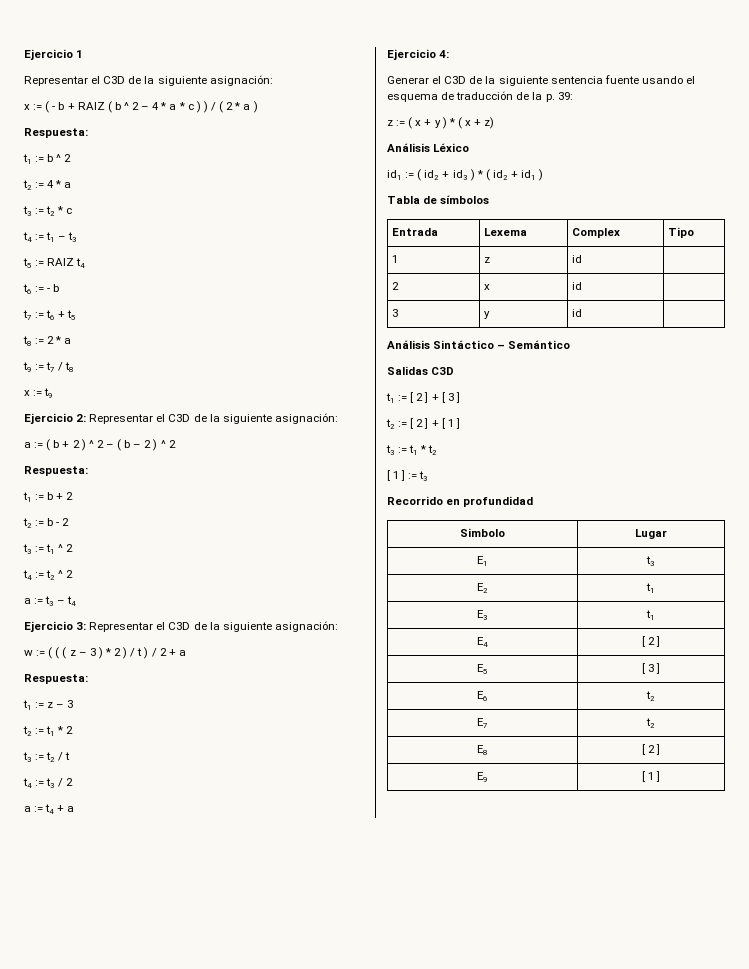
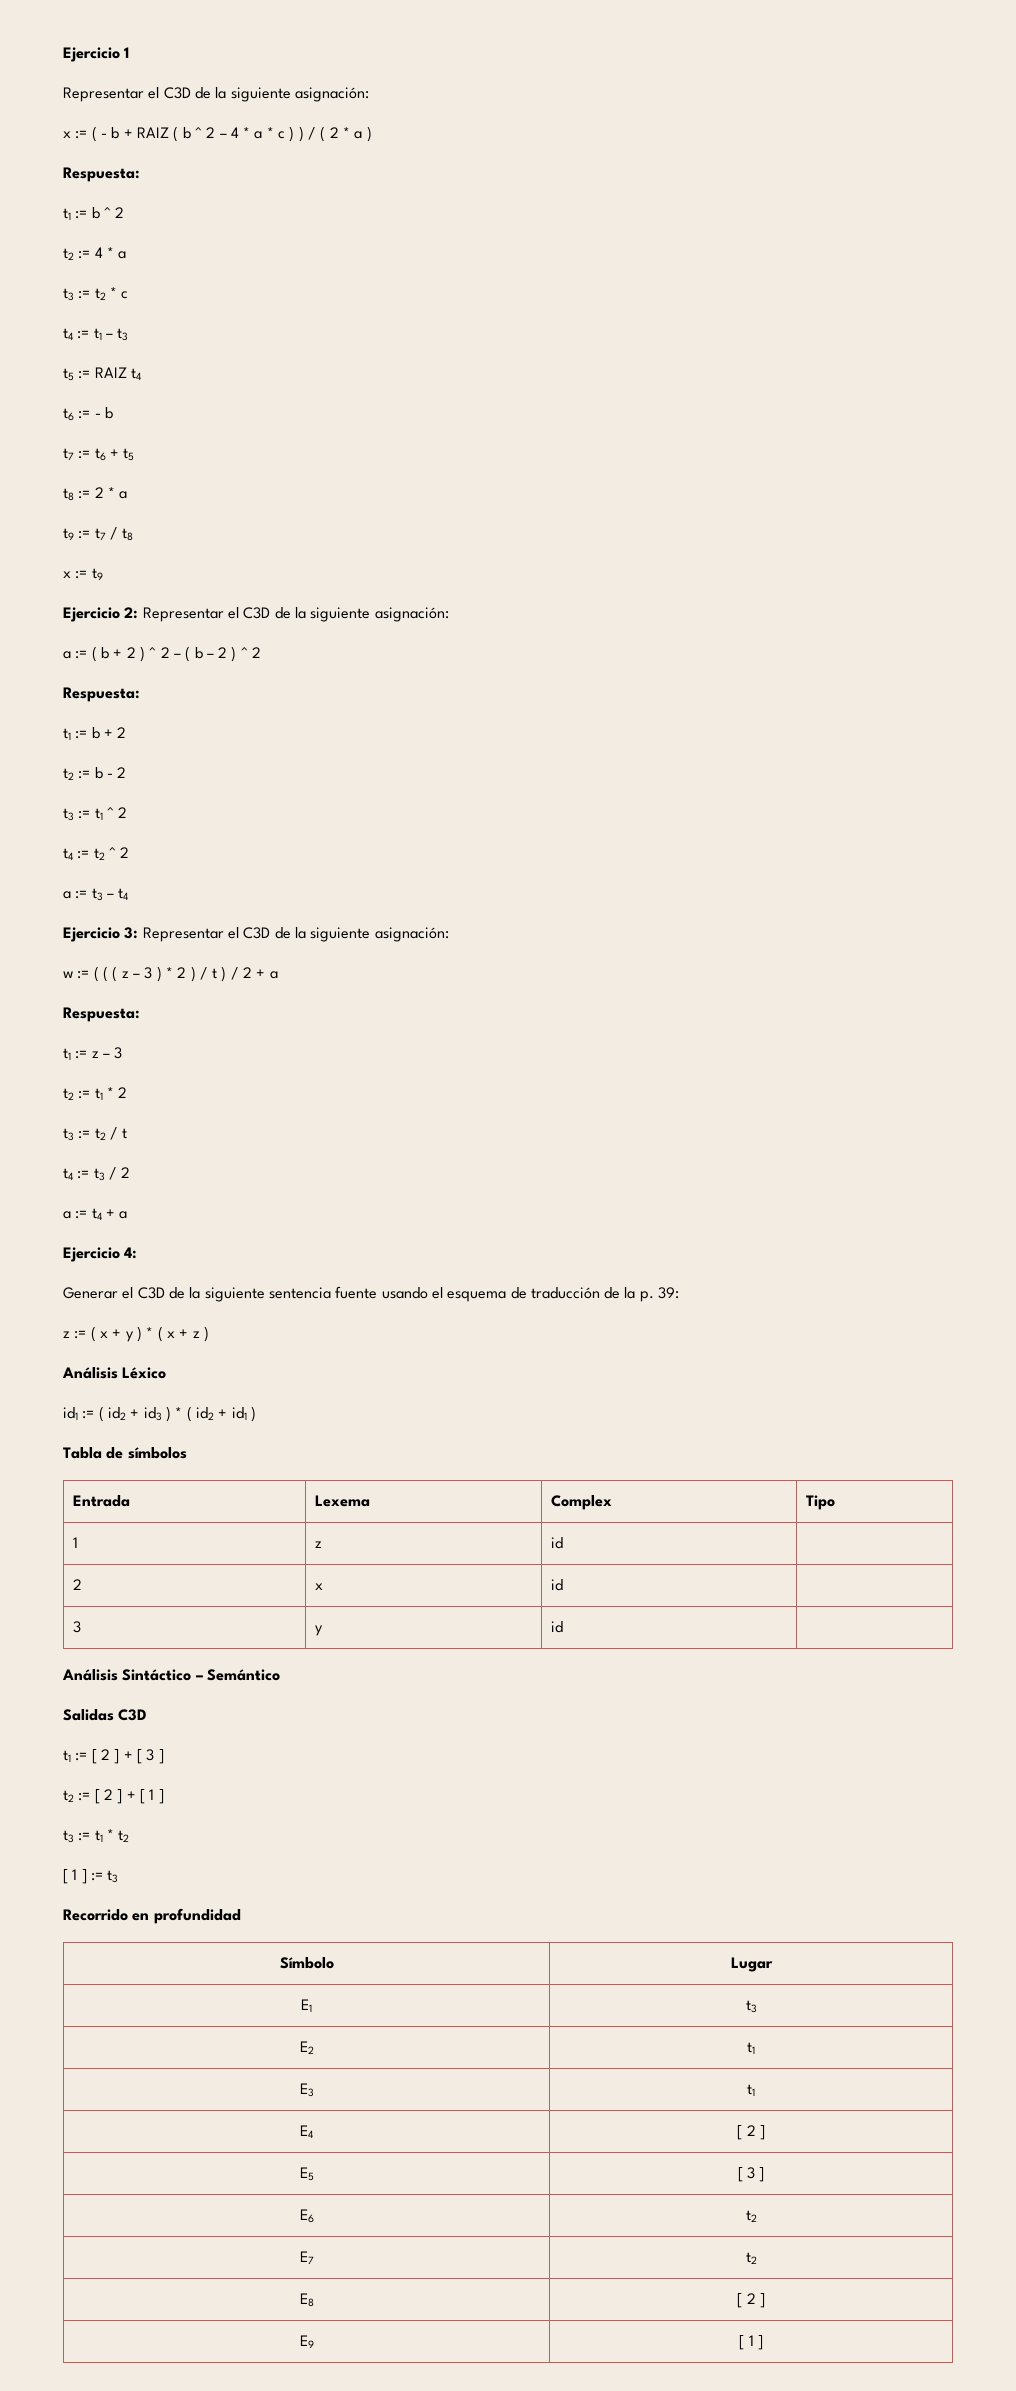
[484,117,495,129] z) -> [192,1326,209,1342] z )
[460,528,505,537] Simbolo -> [279,1957,334,1969] Símbolo

